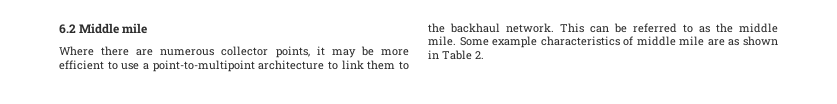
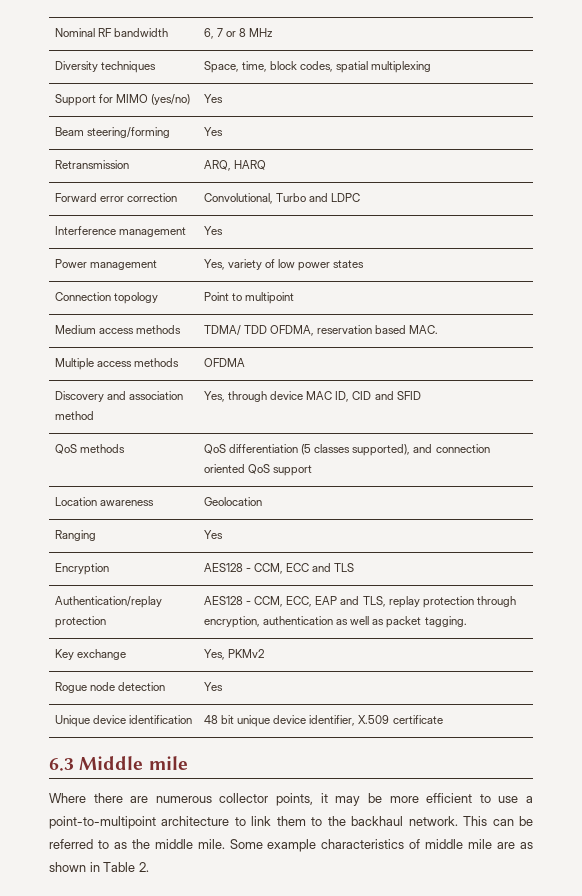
[59,24,76,34] 6.2 -> [54,28,169,37] [203,28,274,39] [54,61,157,73] [203,61,432,73] [54,94,191,106] [203,94,223,103] [54,127,171,138] [203,127,223,136] [54,160,129,169] [203,160,267,171] [54,193,178,202] [203,193,361,204] [54,226,187,237] [203,226,223,235] [54,259,158,270] [203,259,365,271] [54,292,159,304] [203,292,295,304] [54,325,182,334] [203,325,439,336] [54,358,180,370] [203,358,245,367] [54,391,184,402] [54,411,94,420] [203,391,421,402] [54,444,126,454] [203,444,490,456] [203,464,313,476] [54,497,155,506] [203,497,262,506] [54,530,96,541] [203,530,223,539] [54,563,109,575] [203,563,355,574] [54,596,162,608] [54,616,106,628] [203,596,516,608] [203,616,467,628] [54,649,127,660] [203,649,265,660] [54,682,166,693] [203,682,223,691] [54,715,193,727] [203,715,443,727] [49,758,74,771] Nominal RF bandwidth | 6, 7 or 8 MHz // Diversity techniques | Space, time, block codes, spatial multiplexing // Support for MIMO (yes/no) | Yes // Beam steering/forming | Yes // Retransmission | ARQ, HARQ // Forward error correction | Convolutional, Turbo and LDPC // Interference management | Yes // Power management | Yes, variety of low power states // Connection topology | Point to multipoint // Medium access methods | TDMA/ TDD OFDMA, reservation based MAC. // Multiple access methods | OFDMA // Discovery and association method | Yes, through device MAC ID, CID and SFID // QoS methods | QoS differentiation (5 classes supported), and connection oriented QoS support // Location awareness | Geolocation // Ranging | Yes // Encryption | AES128 - CCM, ECC and TLS // Authentication/replay protection | AES128 - CCM, ECC, EAP and TLS, replay protection through encryption, authentication as well as packet tagging. // Key exchange | Yes, PKMv2 // Rogue node detection | Yes // Unique device identification | 48 bit unique device identifier, X.509 certificate // 6.3

